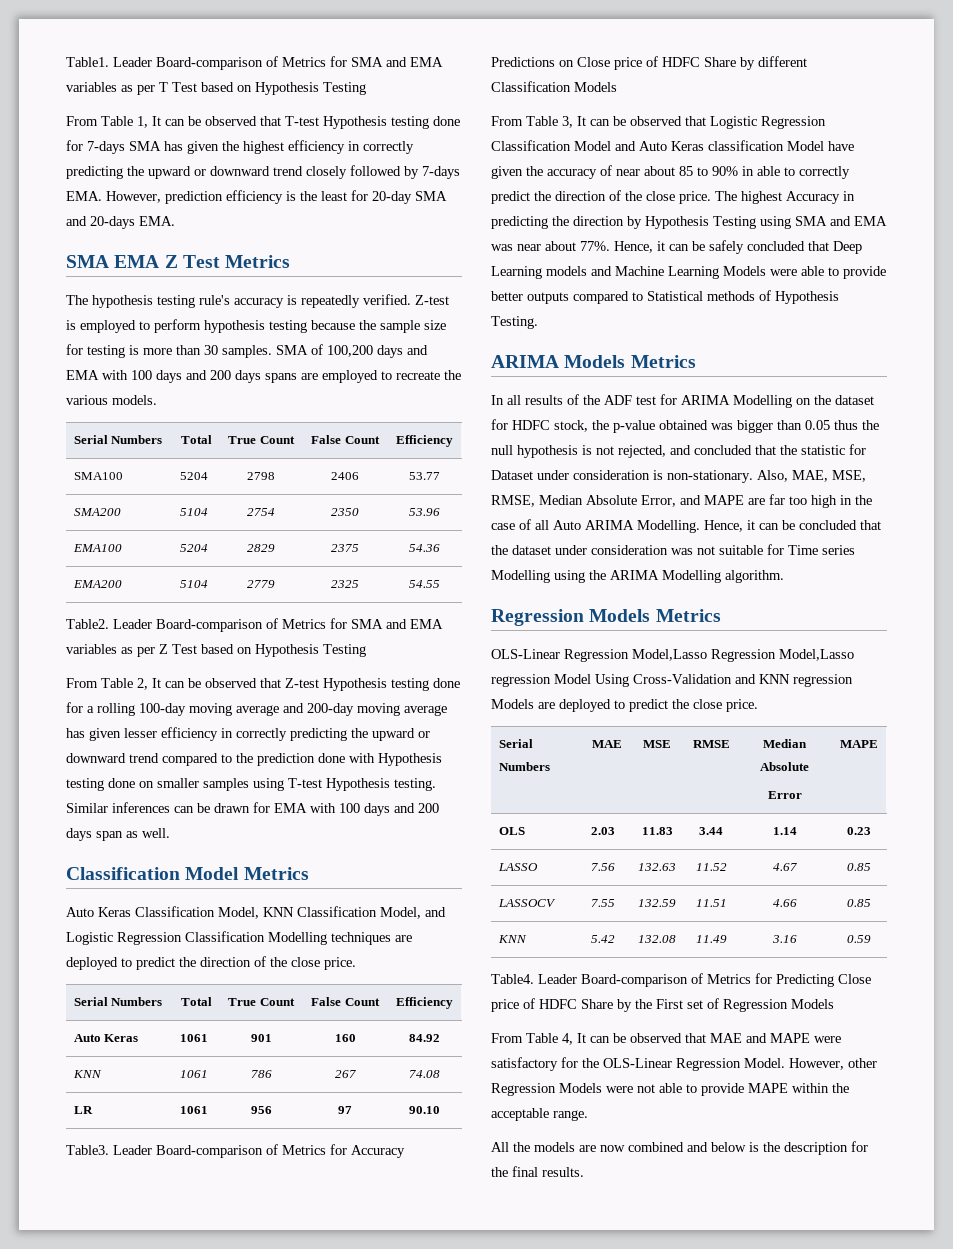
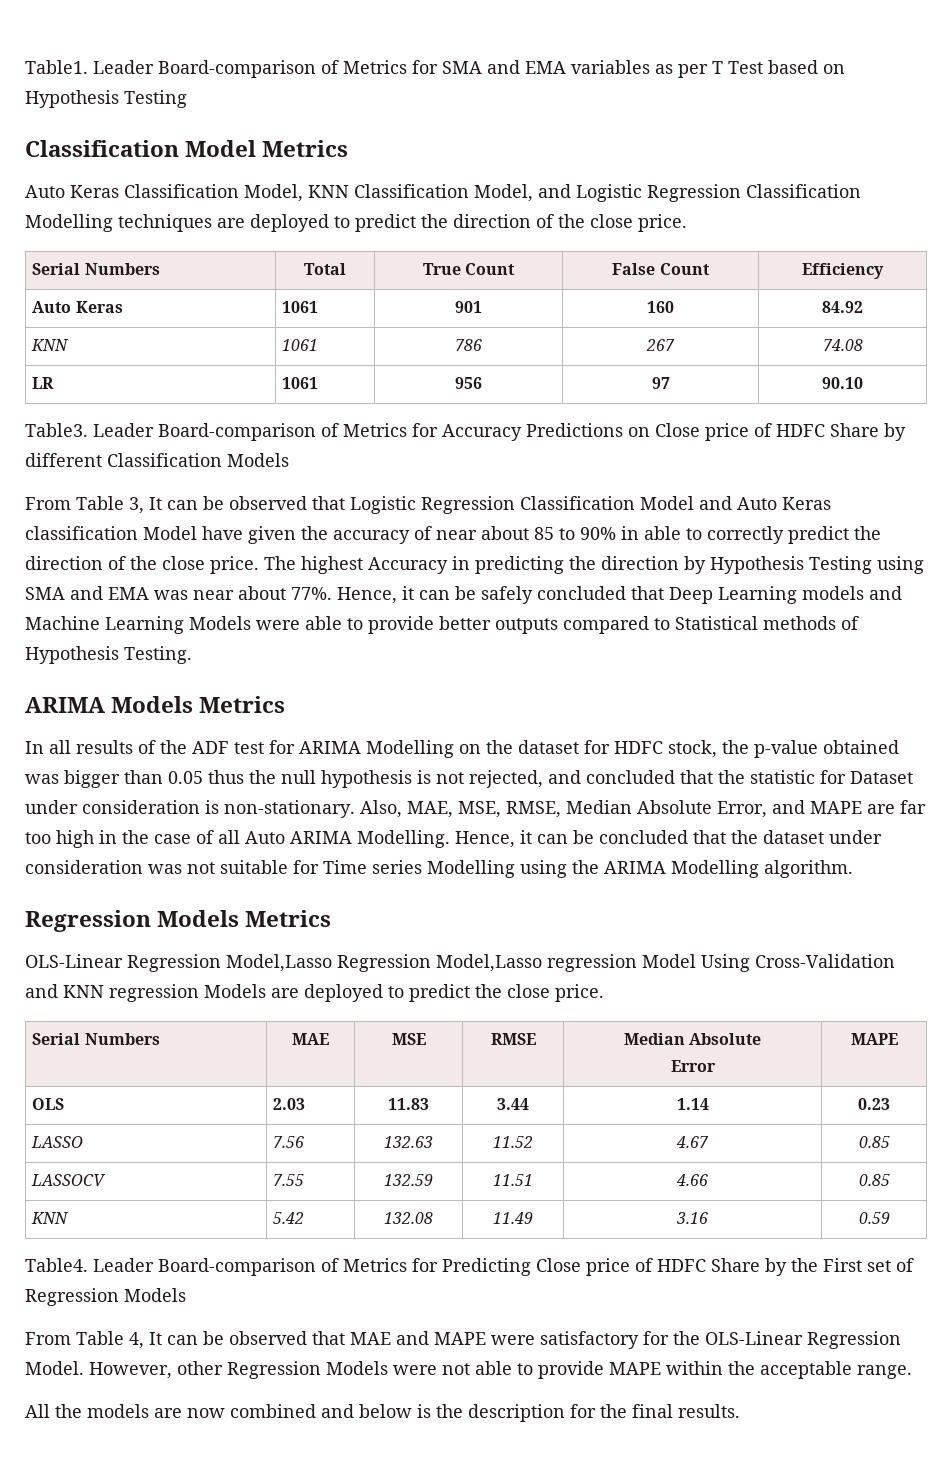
[66,116,460,129] [66,140,414,154] [66,165,460,179] [66,190,447,204] [66,216,175,229] [66,255,291,268] [66,294,449,308] [66,319,446,333] [66,344,428,358] [66,370,461,383] [66,395,157,405] [73,435,163,444] [180,435,212,444] [228,436,295,444] [311,435,380,444] [396,435,453,447] [73,472,123,480] [179,472,208,480] [247,472,275,480] [331,472,359,480] [409,472,440,480] [73,508,121,516] [179,508,208,516] [247,508,275,516] [331,508,359,516] [409,508,440,516] [72,544,122,552] [179,544,208,552] [247,544,275,552] [331,544,359,552] [409,544,440,552] [72,580,122,588] [179,580,208,588] [247,580,275,588] [331,580,359,588] [409,580,440,588] [66,618,443,632] [66,644,366,657] [66,678,460,691] [66,702,447,716] [66,727,430,741] [66,753,442,766] [66,778,436,791] [66,802,439,816] [66,828,170,841] // From Table 1, It can be observed that T-test Hypothesis testing done for 7-days SMA has given the highest efficiency in correctly predicting the upward or downward trend closely followed by 7-days EMA. However, prediction efficiency is the least for 20-day SMA and 20-days EMA. // SMA EMA Z Test Metrics // The hypothesis testing rule's accuracy is repeatedly verified. Z-test is employed to perform hypothesis testing because the sample size for testing is more than 30 samples. SMA of 100,200 days and EMA with 100 days and 200 days spans are employed to recreate the various models. // Serial Numbers | Total | True Count | False Count | Efficiency // SMA100 | 5204 | 2798 | 2406 | 53.77 // SMA200 | 5104 | 2754 | 2350 | 53.96 // EMA100 | 5204 | 2829 | 2375 | 54.36 // EMA200 | 5104 | 2779 | 2325 | 54.55 // Table2. Leader Board-comparison of Metrics for SMA and EMA variables as per Z Test based on Hypothesis Testing // From Table 2, It can be observed that Z-test Hypothesis testing done for a rolling 100-day moving average and 200-day moving average has given lesser efficiency in correctly predicting the upward or downward trend compared to the prediction done with Hypothesis testing done on smaller samples using T-test Hypothesis testing. Similar inferences can be drawn for EMA with 100 days and 200 days span as well. -> (187, 99) none

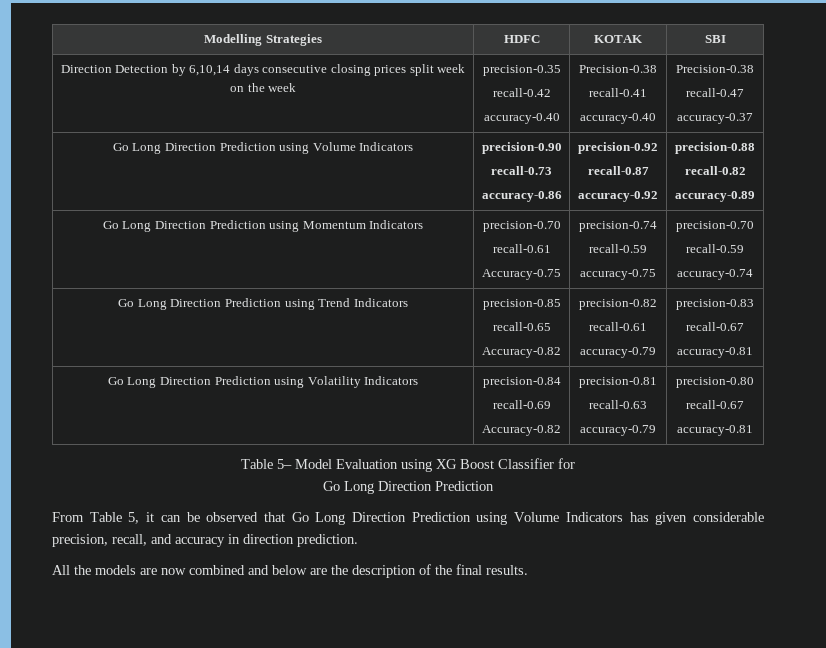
[25,60,845,78] [25,90,187,108] [25,140,349,157] [25,184,861,202] [25,214,687,232] [32,263,160,275] [304,263,346,275] [422,263,516,275] [612,263,710,275] [802,263,884,279] [32,301,123,313] [282,301,319,313] [455,301,482,313] [647,301,674,313] [822,301,863,313] [31,339,70,351] [282,339,319,351] [455,339,482,351] [646,339,675,351] [822,339,863,351] [32,377,55,389] [282,377,319,389] [455,377,482,389] [651,377,670,389] [822,377,863,389] [25,423,906,441] [25,453,289,467] [25,496,831,514] [25,526,881,544] [25,556,924,574] [25,586,902,604] [25,616,859,634] [25,646,192,664] [25,696,286,713] [25,740,899,758] [25,770,913,788] [25,800,926,818] [25,830,882,848] [25,860,853,878] [25,910,332,932] [25,954,895,972] [25,984,604,1002] [32,1033,160,1045] [292,1033,329,1045] [391,1033,426,1045] [490,1033,536,1045] [623,1033,762,1045] [670,1060,716,1072] [850,1033,898,1045] [32,1098,65,1110] [273,1098,306,1110] [388,1098,429,1110] [497,1098,529,1110] [676,1098,709,1110] [858,1098,890,1110] [31,1136,84,1148] [273,1136,305,1148] [384,1136,433,1148] [493,1136,533,1148] [676,1136,709,1148] [858,1136,890,1148] [31,1174,107,1186] [273,1174,305,1186] [384,1174,433,1186] [493,1174,533,1186] [676,1174,708,1186] [858,1174,890,1186] [31,1212,70,1224] [273,1212,305,1224] [384,1212,433,1224] [493,1212,533,1224] [676,1212,708,1224] [858,1212,890,1224] [25,1258,914,1276] [25,1288,186,1306] [25,1331,901,1349] [25,1361,912,1379] Table1. Leader Board-comparison of Metrics for SMA and EMA variables as per T Test based on Hypothesis Testing // Classification Model Metrics // Auto Keras Classification Model, KNN Classification Model, and Logistic Regression Classification Modelling techniques are deployed to predict the direction of the close price. // Serial Numbers | Total | True Count | False Count | Efficiency // Auto Keras | 1061 | 901 | 160 | 84.92 // KNN | 1061 | 786 | 267 | 74.08 // LR | 1061 | 956 | 97 | 90.10 // Table3. Leader Board-comparison of Metrics for Accuracy Predictions on Close price of HDFC Share by different Classification Models // From Table 3, It can be observed that Logistic Regression Classification Model and Auto Keras classification Model have given the accuracy of near about 85 to 90% in able to correctly predict the direction of the close price. The highest Accuracy in predicting the direction by Hypothesis Testing using SMA and EMA was near about 77%. Hence, it can be safely concluded that Deep Learning models and Machine Learning Models were able to provide better outputs compared to Statistical methods of Hypothesis Testing. // ARIMA Models Metrics // In all results of the ADF test for ARIMA Modelling on the dataset for HDFC stock, the p-value obtained was bigger than 0.05 thus the null hypothesis is not rejected, and concluded that the statistic for Dataset under consideration is non-stationary. Also, MAE, MSE, RMSE, Median Absolute Error, and MAPE are far too high in the case of all Auto ARIMA Modelling. Hence, it can be concluded that the dataset under consideration was not suitable for Time series Modelling using the ARIMA Modelling algorithm. // Regression Models Metrics // OLS-Linear Regression Model,Lasso Regression Model,Lasso regression Model Using Cross-Validation and KNN regression Models are deployed to predict the close price. // Serial Numbers | MAE | MSE | RMSE | Median Absolute // Error | MAPE // OLS | 2.03 | 11.83 | 3.44 | 1.14 | 0.23 // LASSO | 7.56 | 132.63 | 11.52 | 4.67 | 0.85 // LASSOCV | 7.55 | 132.59 | 11.51 | 4.66 | 0.85 // KNN | 5.42 | 132.08 | 11.49 | 3.16 | 0.59 // Table4. Leader Board-comparison of Metrics for Predicting Close price of HDFC Share by the First set of Regression Models // From Table 4, It can be observed that MAE and MAPE were satisfactory for the OLS-Linear Regression Model. However, other Regression Models were not able to provide MAPE within the acceptable range. -> [204,34,322,46] [503,35,540,43] [594,35,643,43] [704,35,726,43] [60,64,466,76] [229,83,297,92] [482,65,561,76] [492,88,551,97] [483,113,560,124] [579,65,657,73] [589,88,647,97] [580,113,656,124] [676,65,754,73] [686,88,744,97] [677,113,753,124] [112,142,414,154] [481,142,562,154] [491,166,552,175] [481,191,562,202] [578,142,658,154] [587,166,649,175] [578,191,658,202] [675,142,755,154] [684,166,746,175] [675,191,755,202] [102,220,424,232] [482,221,561,232] [492,244,551,253] [482,269,561,280] [579,221,657,232] [589,244,647,253] [580,269,656,280] [676,221,754,232] [686,244,744,253] [677,269,753,280] [118,298,408,310] [482,299,561,310] [492,322,551,331] [482,347,561,358] [579,299,657,310] [589,322,647,331] [580,347,656,358] [676,299,754,310] [686,322,744,331] [677,347,753,358] [107,376,419,388] [482,377,561,388] [492,400,551,409] [482,425,561,436] [579,377,657,388] [589,400,647,409] [580,425,656,436] [676,377,754,388] [686,400,744,409] [677,425,753,436] [241,458,575,472] [323,481,494,494] [52,512,765,525] [52,534,358,547] Modelling Strategies | HDFC | KOTAK | SBI // Direction Detection by 6,10,14 days consecutive closing prices split week on the week | precision-0.35 // recall-0.42 // accuracy-0.40 | Precision-0.38 // recall-0.41 // accuracy-0.40 | Precision-0.38 // recall-0.47 // accuracy-0.37 // Go Long Direction Prediction using Volume Indicators | precision-0.90 // recall-0.73 // accuracy-0.86 | precision-0.92 // recall-0.87 // accuracy-0.92 | precision-0.88 // recall-0.82 // accuracy-0.89 // Go Long Direction Prediction using Momentum Indicators | precision-0.70 // recall-0.61 // Accuracy-0.75 | precision-0.74 // recall-0.59 // accuracy-0.75 | precision-0.70 // recall-0.59 // accuracy-0.74 // Go Long Direction Prediction using Trend Indicators | precision-0.85 // recall-0.65 // Accuracy-0.82 | precision-0.82 // recall-0.61 // accuracy-0.79 | precision-0.83 // recall-0.67 // accuracy-0.81 // Go Long Direction Prediction using Volatility Indicators | precision-0.84 // recall-0.69 // Accuracy-0.82 | precision-0.81 // recall-0.63 // accuracy-0.79 | precision-0.80 // recall-0.67 // accuracy-0.81 // Table 5– Model Evaluation using XG Boost Classifier for // Go Long Direction Prediction // From Table 5, it can be observed that Go Long Direction Prediction using Volume Indicators has given considerable precision, recall, and accuracy in direction prediction.
[417,1404,431,1418] is -> [310,568,327,575] are
[570,1404,596,1418] for -> [419,564,431,575] of

